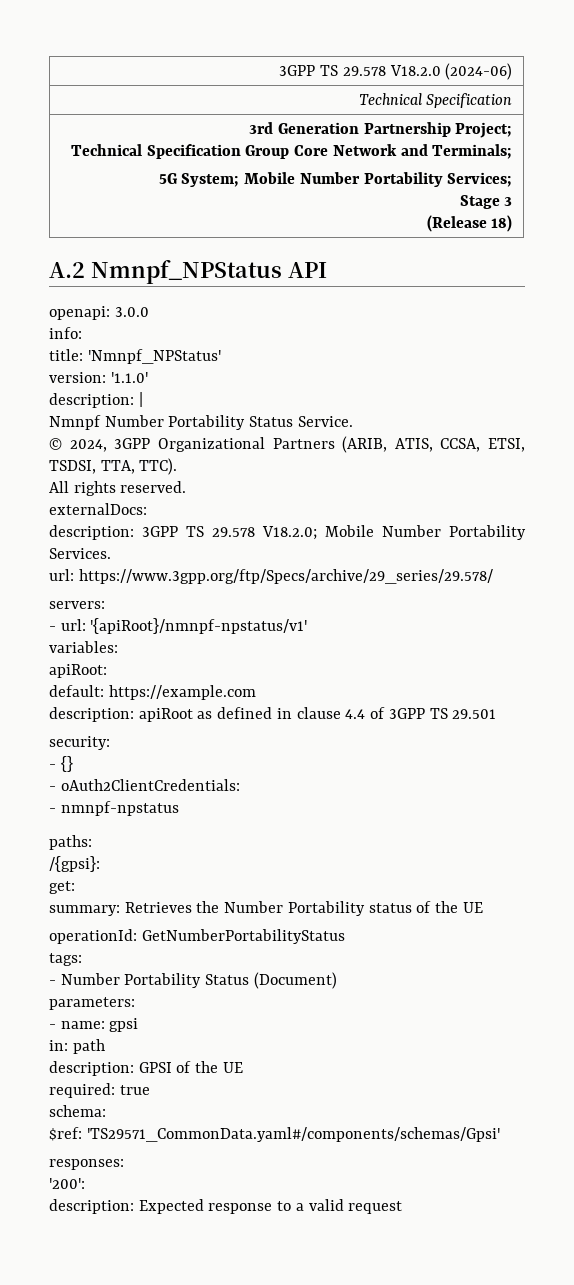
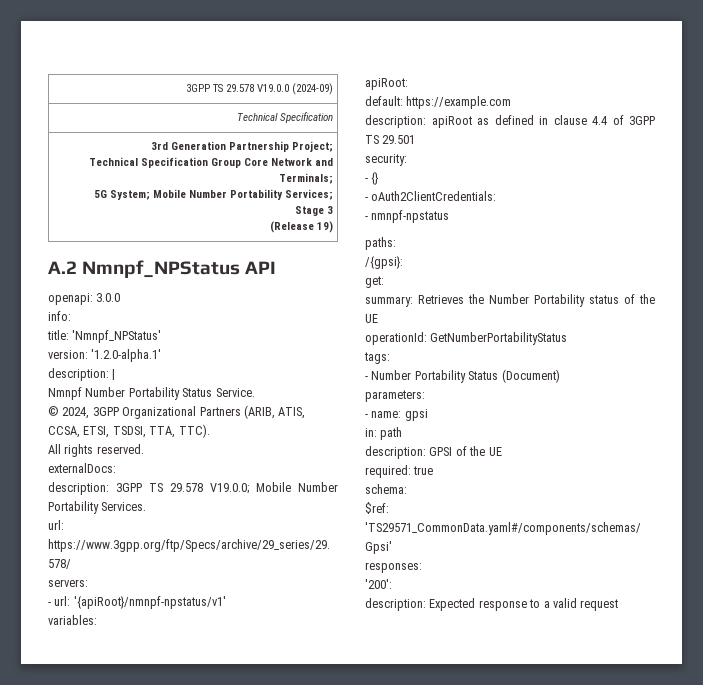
[279,63,513,80] 3GPP TS 29.578 V18.2.0 (2024-06) -> [185,83,333,95] 3GPP TS 29.578 V19.0.0 (2024-09)
[491,215,513,232] 18) -> [316,221,333,233] 19)
[110,372,148,383] '1.1.0' -> [91,349,162,362] '1.2.0-alpha.1'
[262,526,317,540] V18.2.0; -> [210,483,249,494] V19.0.0;

